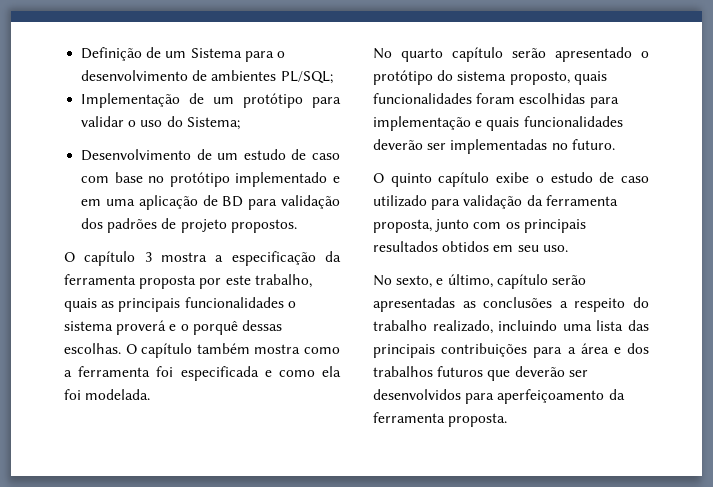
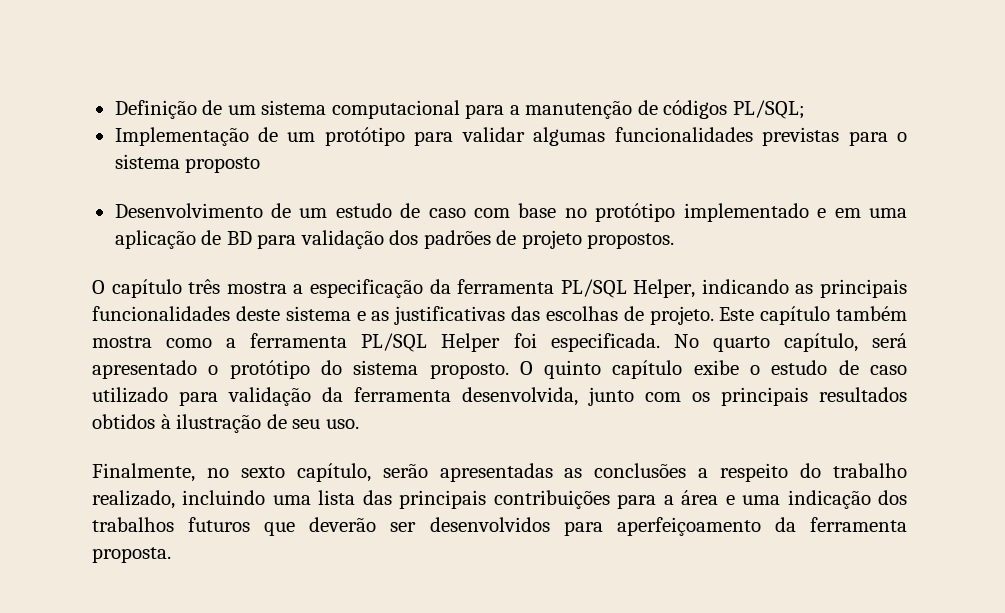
[190,48,285,62] [81,70,277,81] Sistema para o desenvolvimento de ambientes -> [261,100,728,119] sistema computacional para a manutenção de códigos
[128,116,240,130] o uso do Sistema; -> [533,127,908,146] [114,154,261,173] algumas funcionalidades previstas para o sistema proposto
[144,252,152,262] 3 -> [188,279,221,294] três
[139,274,312,289] [64,297,296,312] [64,320,282,335] [64,343,137,354] proposta por este trabalho, quais as principais funcionalidades o sistema proverá e o porquê dessas escolhas. O -> [560,279,908,298] [92,306,755,325] PL/SQL Helper, indicando as principais funcionalidades deste sistema e as justificativas das escolhas de projeto. Este
[156,366,341,381] [64,389,151,400] [373,47,546,62] foi especificada e como ela foi modelada. // No quarto capítulo serão -> [361,333,907,352] PL/SQL Helper foi especificada. No quarto capítulo, será
[509,71,607,85] [373,93,619,108] [373,116,623,131] [373,139,615,154] proposto, quais funcionalidades foram escolhidas para implementação e quais funcionalidades deverão ser implementadas no futuro. // -> [429,363,509,379] proposto.
[373,219,432,233] proposta, -> [462,387,578,406] desenvolvida,
[493,245,514,252] em -> [160,414,287,433] à ilustração de
[373,274,548,289] No sexto, e último, capítulo -> [92,463,371,482] Finalmente, no sexto capítulo,
(621, 350) none -> [742,490,871,509] uma indicação

